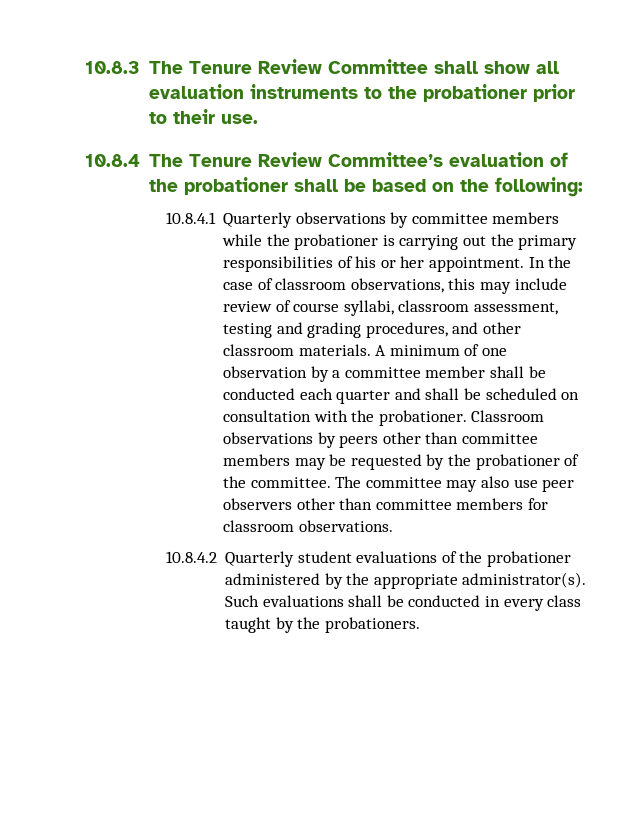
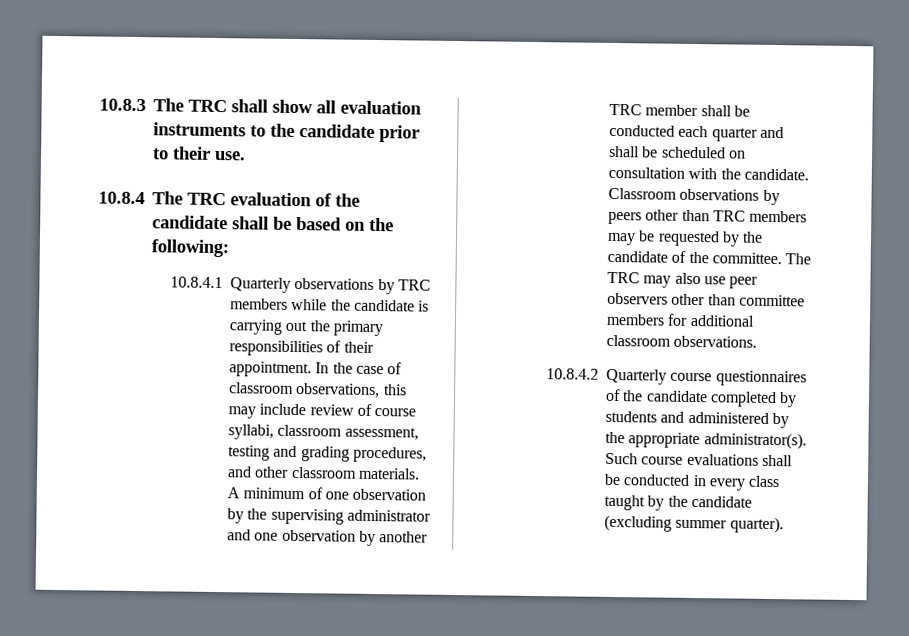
[188,59,428,74] Tenure Review Committee -> [188,99,227,113] TRC
[422,84,527,102] probationer -> [299,124,375,138] candidate
[188,152,443,167] Tenure Review Committee’s -> [187,192,226,206] TRC
[183,177,288,195] probationer -> [152,215,228,230] candidate
[411,213,488,224] committee -> [398,279,432,291] TRC
[294,234,379,250] probationer -> [354,299,416,312] candidate
[355,256,425,268] his or her -> [343,341,374,353] their
[332,367,421,378] a committee -> [247,508,432,525] [227,529,429,547] [609,103,643,116] the supervising administrator and one observation by another TRC
[378,410,467,426] probationer. -> [744,168,810,181] candidate.
[462,433,539,444] committee -> [713,210,747,222] TRC
[475,454,560,470] probationer -> [607,250,669,263] candidate
[365,477,442,488] committee -> [607,271,641,284] TRC
(549, 504) none -> [689,314,755,327] additional
[297,551,572,567] student evaluations of the probationer -> [670,370,807,387] [605,388,798,408] [605,410,685,423] course questionnaires of the candidate completed by students and
(260, 601) none -> [641,456,684,465] course
[324,617,420,633] probationers. -> [691,495,753,508] [604,514,784,534] candidate (excluding summer quarter).

